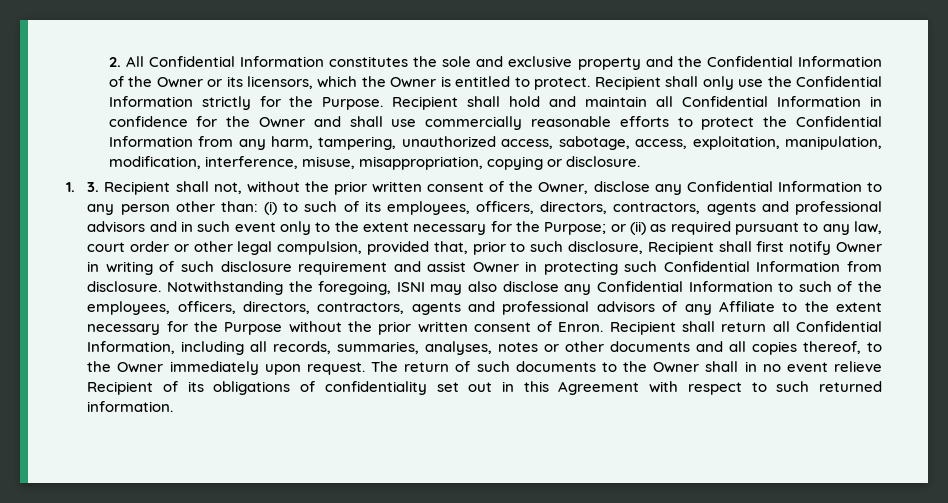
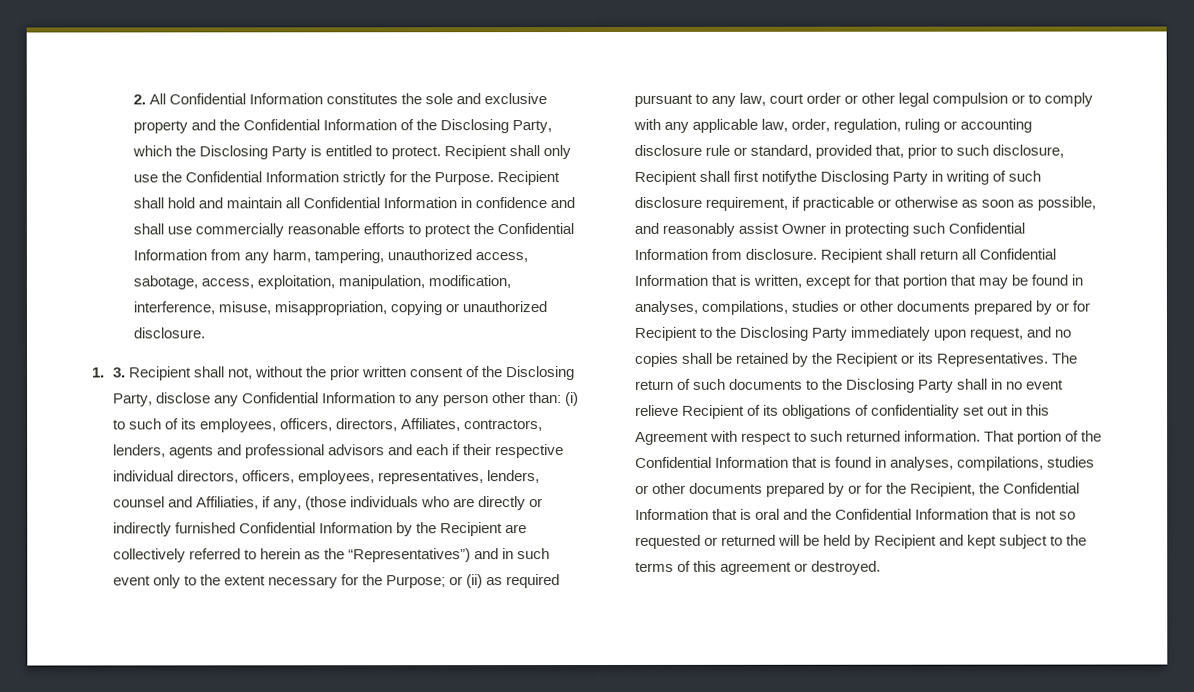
[156,76,437,89] Owner or its licensors, which the Owner -> [439,119,552,134] [131,145,307,160] Disclosing Party, which the Disclosing Party
[196,116,306,128] for the Owner -> (547, 203) none
(562, 163) none -> [461,301,547,313] unauthorized
[538,182,589,194] Owner, -> [506,366,576,381] [112,393,153,407] Disclosing Party,
[613,202,701,214] contractors, -> [401,418,544,432] [112,444,166,458] Affiliates, contractors, lenders,
(177, 226) none -> [416,444,565,459] [112,470,541,485] [112,496,544,511] [112,522,528,537] [112,548,500,563] each if their respective individual directors, officers, employees, representatives, lenders, counsel and Affiliaties, if any, (those individuals who are directly or indirectly furnished Confidential Information by the Recipient are collectively referred to herein as the “Representatives”) and
[277,241,363,255] compulsion, -> [932,92,1094,107] [632,118,1033,133] [633,144,812,158] compulsion or to comply with any applicable law, order, regulation, ruling or accounting disclosure rule or standard,
[789,241,882,255] notify Owner -> [760,170,929,185] notifythe Disclosing Party
[298,261,421,275] requirement and -> [704,196,1097,211] [633,222,735,237] requirement, if practicable or otherwise as soon as possible, and reasonably
[166,281,882,295] [87,301,882,315] [87,321,604,335] Notwithstanding the foregoing, ISNI may also disclose any Confidential Information to such of the employees, officers, directors, contractors, agents and professional advisors of any Affiliate to the extent necessary for the Purpose without the prior written consent of Enron. -> (817, 254) none
[87,341,883,355] [87,361,365,375] Information, including all records, summaries, analyses, notes or other documents and all copies thereof, to the Owner immediately upon request. -> [633,274,1084,289] [633,300,1091,315] [633,326,1072,341] [634,352,1050,367] Information that is written, except for that portion that may be found in analyses, compilations, studies or other documents prepared by or for Recipient to the Disclosing Party immediately upon request, and no copies shall be retained by the Recipient or its Representatives.
[653,362,700,373] Owner -> [846,378,955,393] Disclosing Party
(174, 406) none -> [984,430,1103,445] [634,456,1096,471] [634,482,1081,497] [634,508,1077,520] [634,534,1088,549] [634,560,882,575] That portion of the Confidential Information that is found in analyses, compilations, studies or other documents prepared by or for the Recipient, the Confidential Information that is oral and the Confidential Information that is not so requested or returned will be held by Recipient and kept subject to the terms of this agreement or destroyed.

